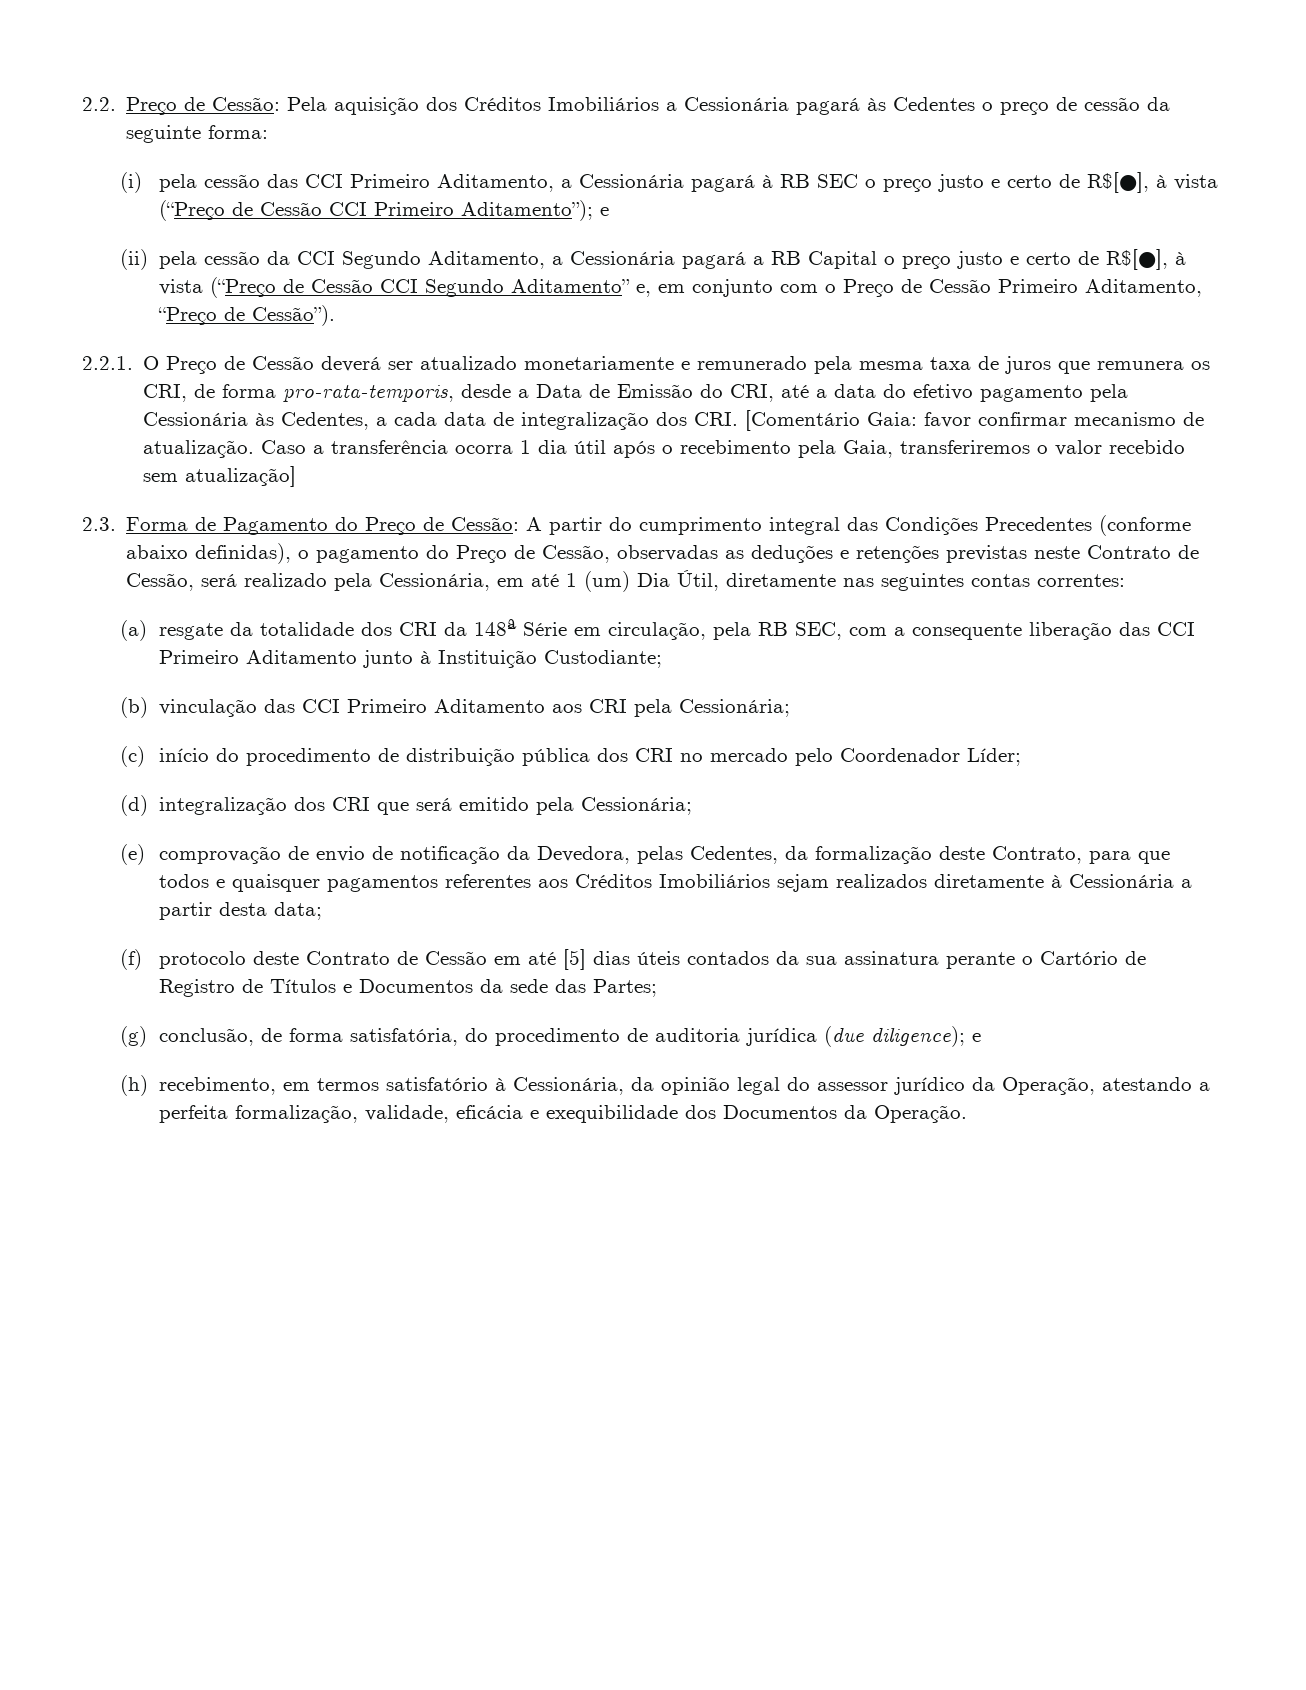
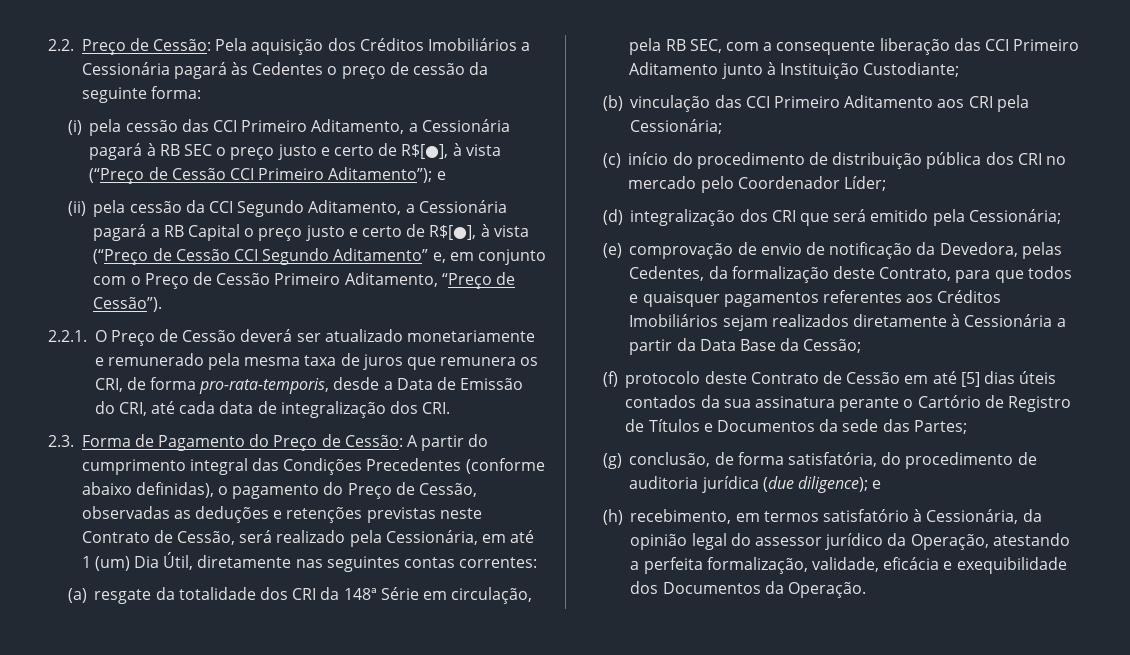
[816,384,1129,402] [143,412,388,430] a data do efetivo pagamento pela Cessionária às Cedentes, a -> (176, 407) none
[745,410,1205,431] [143,440,1186,458] [143,466,297,487] [Comentário Gaia: favor confirmar mecanismo de atualização. Caso a transferência ocorra 1 dia útil após o recebimento pela Gaia, transferiremos o valor recebido sem atualização] -> (451, 408) none
[218,902,322,920] desta data; -> [676,338,862,353] da Data Base da Cessão;

